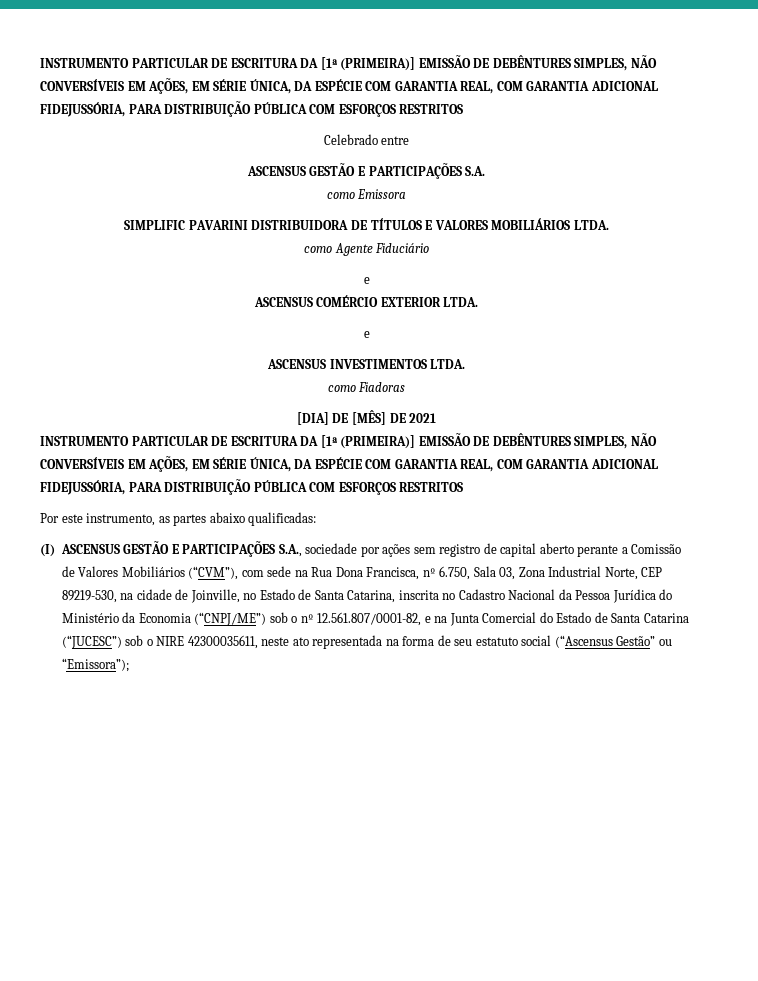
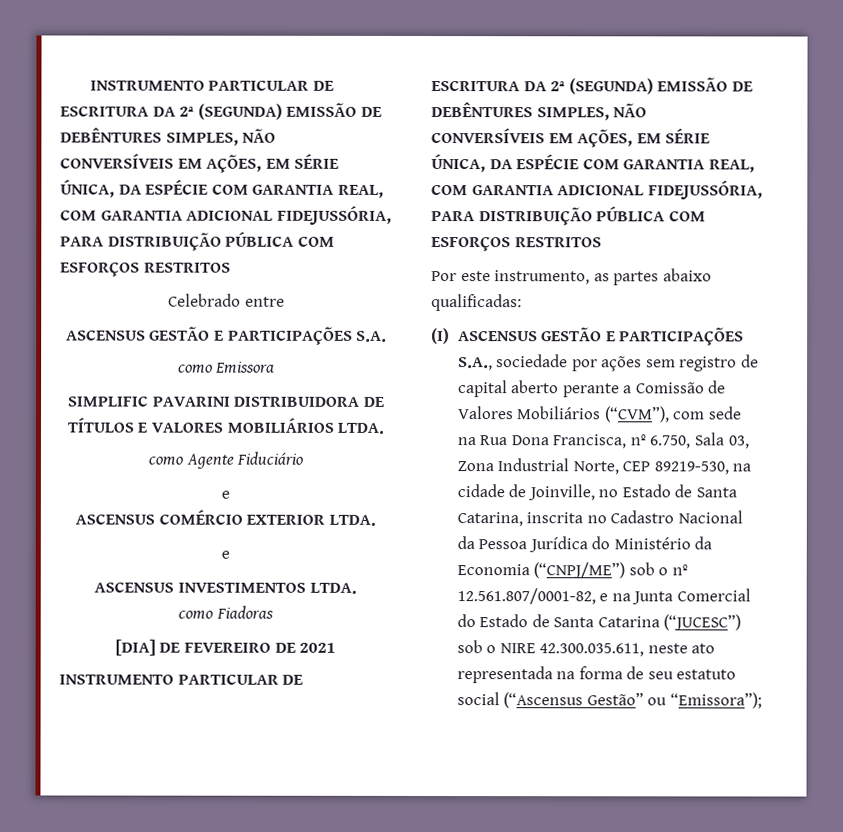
[40,57,416,71] INSTRUMENTO PARTICULAR DE ESCRITURA DA [1ª (PRIMEIRA)] -> [89,79,334,91] [60,103,283,120] INSTRUMENTO PARTICULAR DE ESCRITURA DA 2ª (SEGUNDA)
[352,410,386,425] [MÊS] -> [184,642,271,653] FEVEREIRO
[320,435,416,449] [1ª (PRIMEIRA)] -> [550,78,654,95] 2ª (SEGUNDA)
[187,635,258,649] 42300035611, -> [539,643,645,657] 42.300.035.611,

